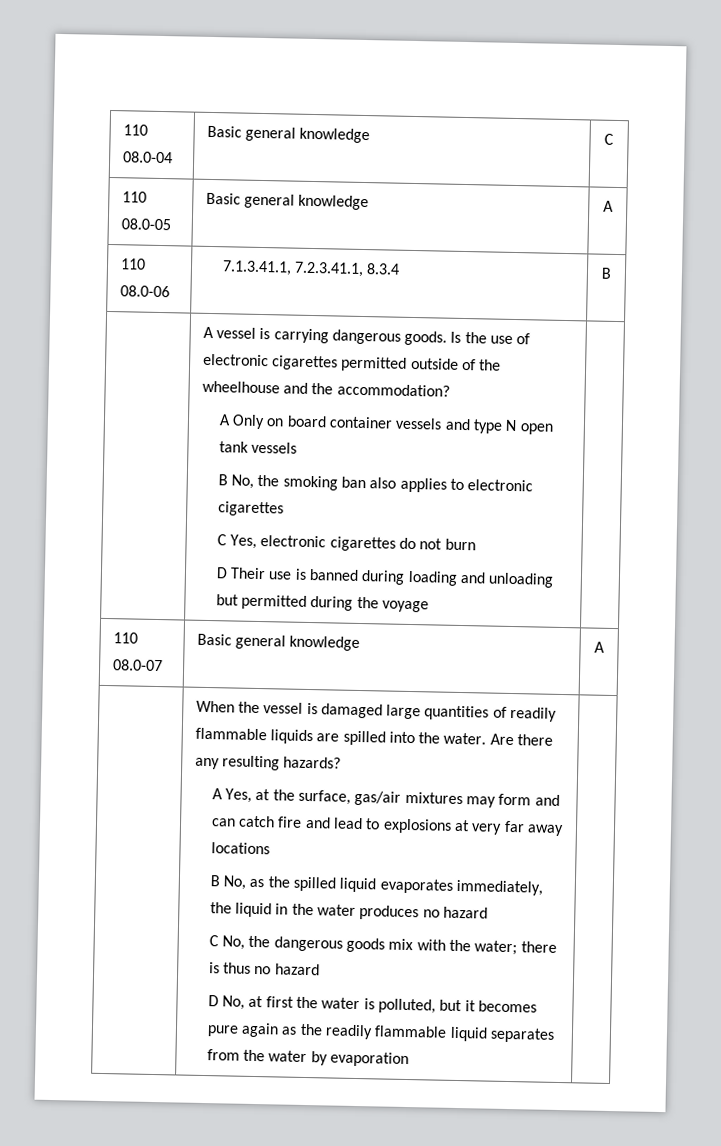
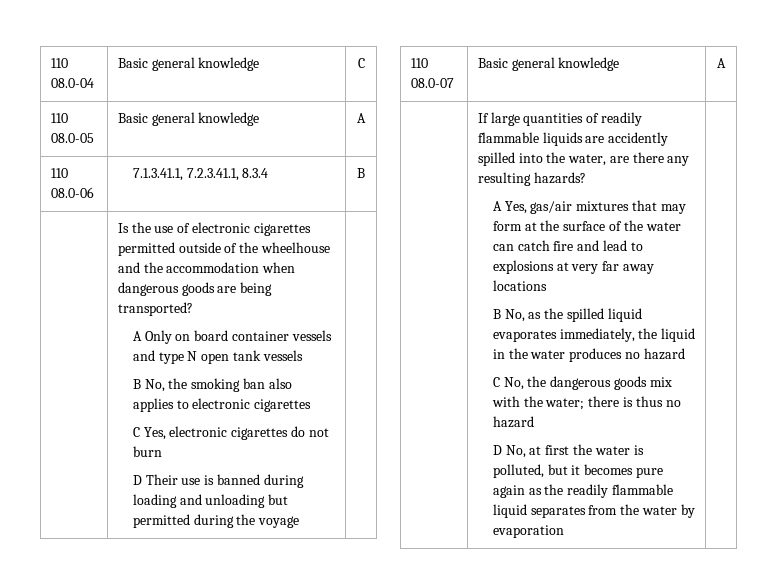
[202,326,448,346] A vessel is carrying dangerous goods. -> (365, 173) none
[336,383,450,397] accommodation? -> [166,262,296,273] [117,282,273,296] [117,302,193,316] accommodation when dangerous goods are being transported?
[195,700,383,719] When the vessel is damaged -> [477,113,489,123] If
(340, 737) none -> [608,132,669,146] accidently
[443,732,514,746] water. Are -> [568,154,629,166] water, are
[255,788,560,808] at the surface, gas/air mixtures may form and -> [530,200,686,214] [492,220,681,231] gas/air mixtures that may form at the surface of the water

